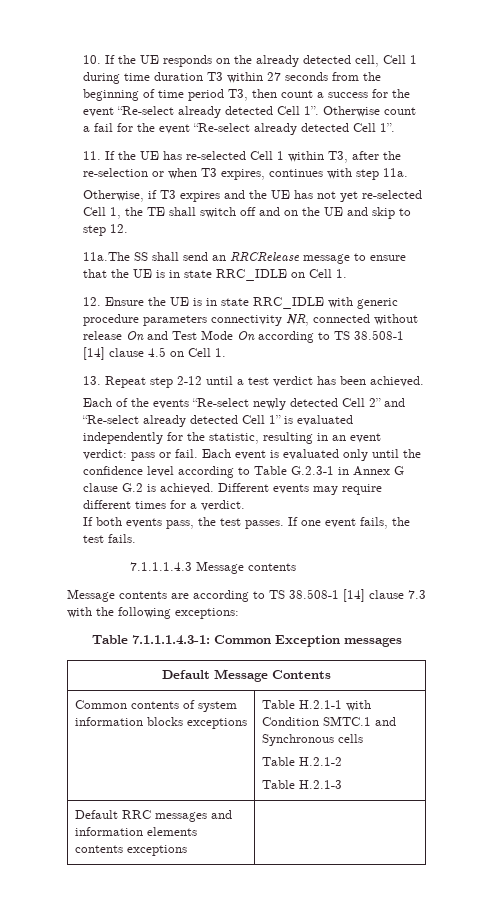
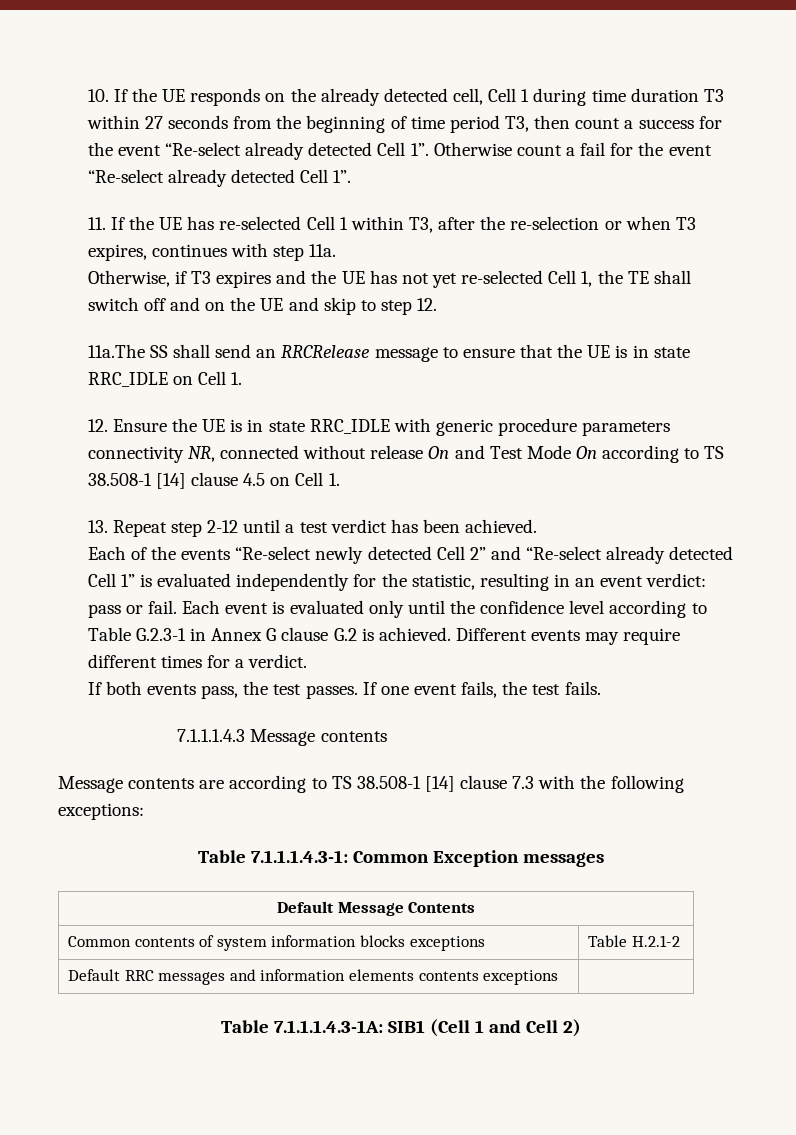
[298,700,371,711] [261,716,396,726] [261,734,363,746] [261,757,295,766] H.2.1-1 with Condition SMTC.1 and Synchronous cells // Table -> (628, 941) none
[261,780,342,789] // Table H.2.1-3 -> (680, 941) none
(187, 850) none -> [220,1019,582,1037] // Table 7.1.1.1.4.3-1A: SIB1 (Cell 1 and Cell 2)

